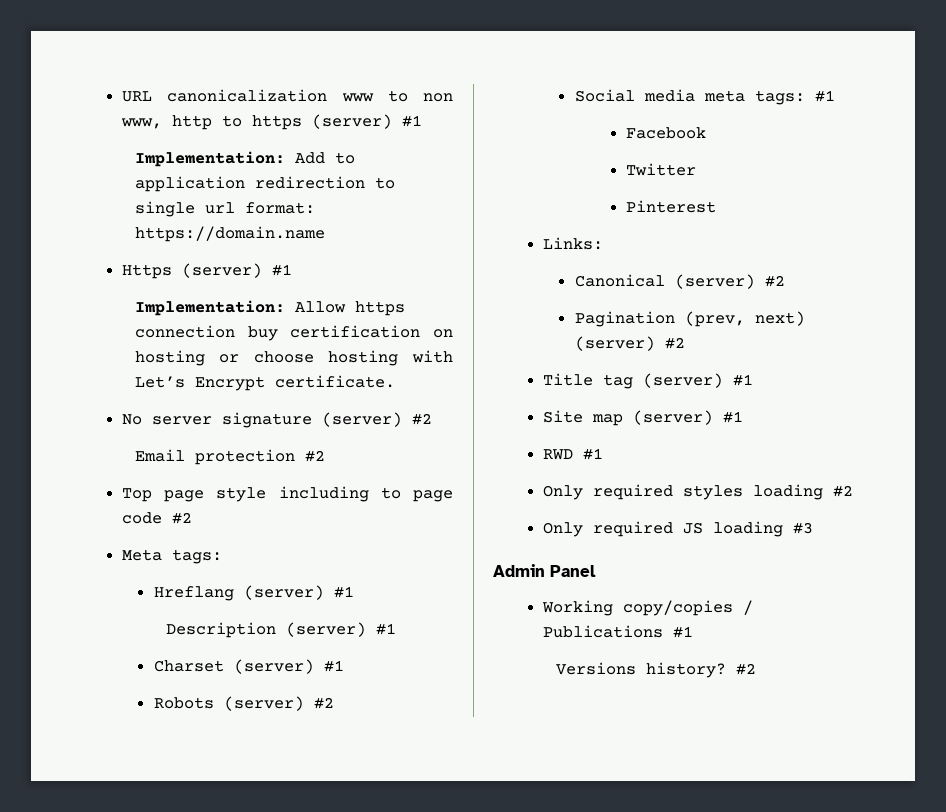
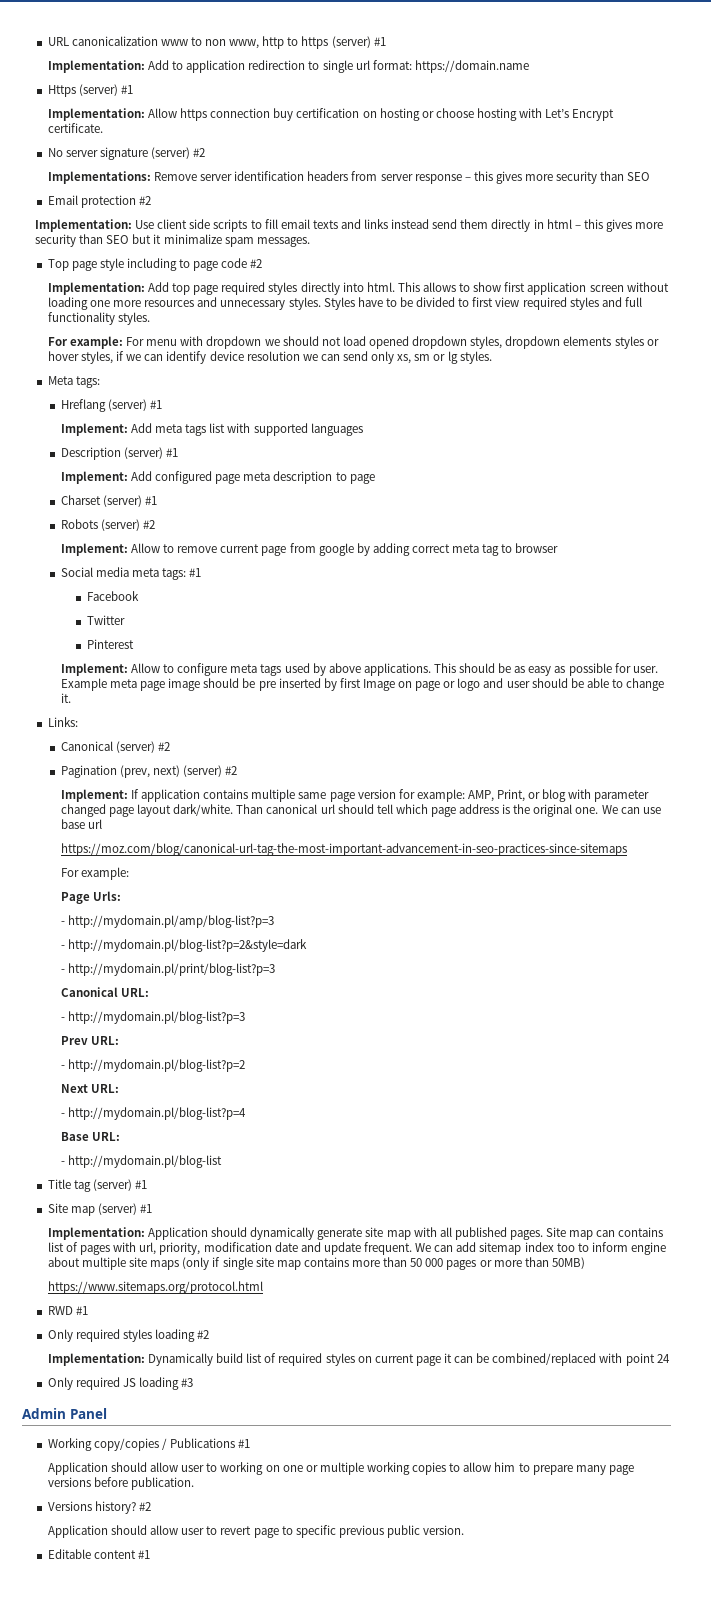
[134,449,325,465] Email protection #2 -> [47,171,651,184] [47,195,151,208] [34,219,664,232] [34,234,310,247] Implementations: Remove server identification headers from server response – this gives more security than SEO // Email protection #2 // Implementation: Use client side scripts to fill email texts and links instead send them directly in html – this gives more security than SEO but it minimalize spam messages.
(193, 518) none -> [47,282,669,295] [47,297,642,310] [47,312,151,325] [47,336,659,349] [47,351,492,364] // Implementation: Add top page required styles directly into html. This allows to show first application screen without loading one more resources and unnecessary styles. Styles have to be divided to first view required styles and full functionality styles. // For example: For menu with dropdown we should not load opened dropdown styles, dropdown elements styles or hover styles, if we can identify device resolution we can send only xs, sm or lg styles.
[166,622,397,638] Description (server) #1 -> [60,423,363,436] [60,447,178,460] [60,471,375,484] Implement: Add meta tags list with supported languages // Description (server) #1 // Implement: Add configured page meta description to page
(334, 703) none -> [60,543,559,556] // Implement: Allow to remove current page from google by adding correct meta tag to browser
(716, 206) none -> [60,663,658,676] [60,678,665,691] [60,693,71,703] // Implement: Allow to configure meta tags used by above applications. This should be as easy as possible for user. Example meta page image should be pre inserted by first Image on page or logo and user should be able to change it.
(685, 343) none -> [60,789,650,802] [60,804,661,817] [60,819,103,829] [60,843,627,856] [60,867,130,880] [60,891,122,904] [60,915,275,928] [60,939,308,952] [60,963,276,976] [60,987,150,997] [60,1011,246,1024] [60,1036,120,1045] [60,1059,246,1072] [60,1084,120,1093] [60,1107,247,1120] [60,1132,121,1141] [60,1155,223,1168] // Implement: If application contains multiple same page version for example: AMP, Print, or blog with parameter changed page layout dark/white. Than canonical url should tell which page address is the original one. We can use base url // https://moz.com/blog/canonical-url-tag-the-most-important-advancement-in-seo-practices-since-sitemaps // For example: // Page Urls: // - http://mydomain.pl/amp/blog-list?p=3 // - http://mydomain.pl/blog-list?p=2&style=dark // - http://mydomain.pl/print/blog-list?p=3 // Canonical URL: // - http://mydomain.pl/blog-list?p=3 // Prev URL: // - http://mydomain.pl/blog-list?p=2 // Next URL: // - http://mydomain.pl/blog-list?p=4 // Base URL: // - http://mydomain.pl/blog-list
(744, 417) none -> [47,1227,664,1240] [47,1242,666,1255] [47,1257,585,1270] [47,1281,263,1294] // Implementation: Application should dynamically generate site map with all published pages. Site map can contains list of pages with url, priority, modification date and update frequent. We can add sitemap index too to inform engine about multiple site maps (only if single site map contains more than 50 000 pages or more than 50MB) // https://www.sitemaps.org/protocol.html
(854, 491) none -> [47,1353,670,1366] // Implementation: Dynamically build list of required styles on current page it can be combined/replaced with point 24
[555,662,756,678] Versions history? #2 -> [47,1462,634,1475] [47,1477,195,1490] [47,1501,151,1514] [47,1525,465,1538] [47,1549,150,1559] Application should allow user to working on one or multiple working copies to allow him to prepare many page versions before publication. // Versions history? #2 // Application should allow user to revert page to specific previous public version. // Editable content #1

